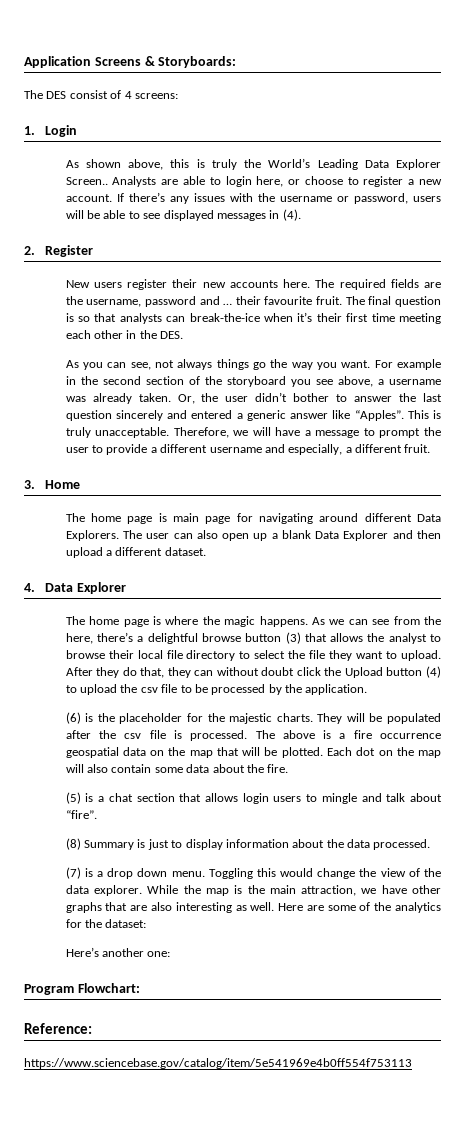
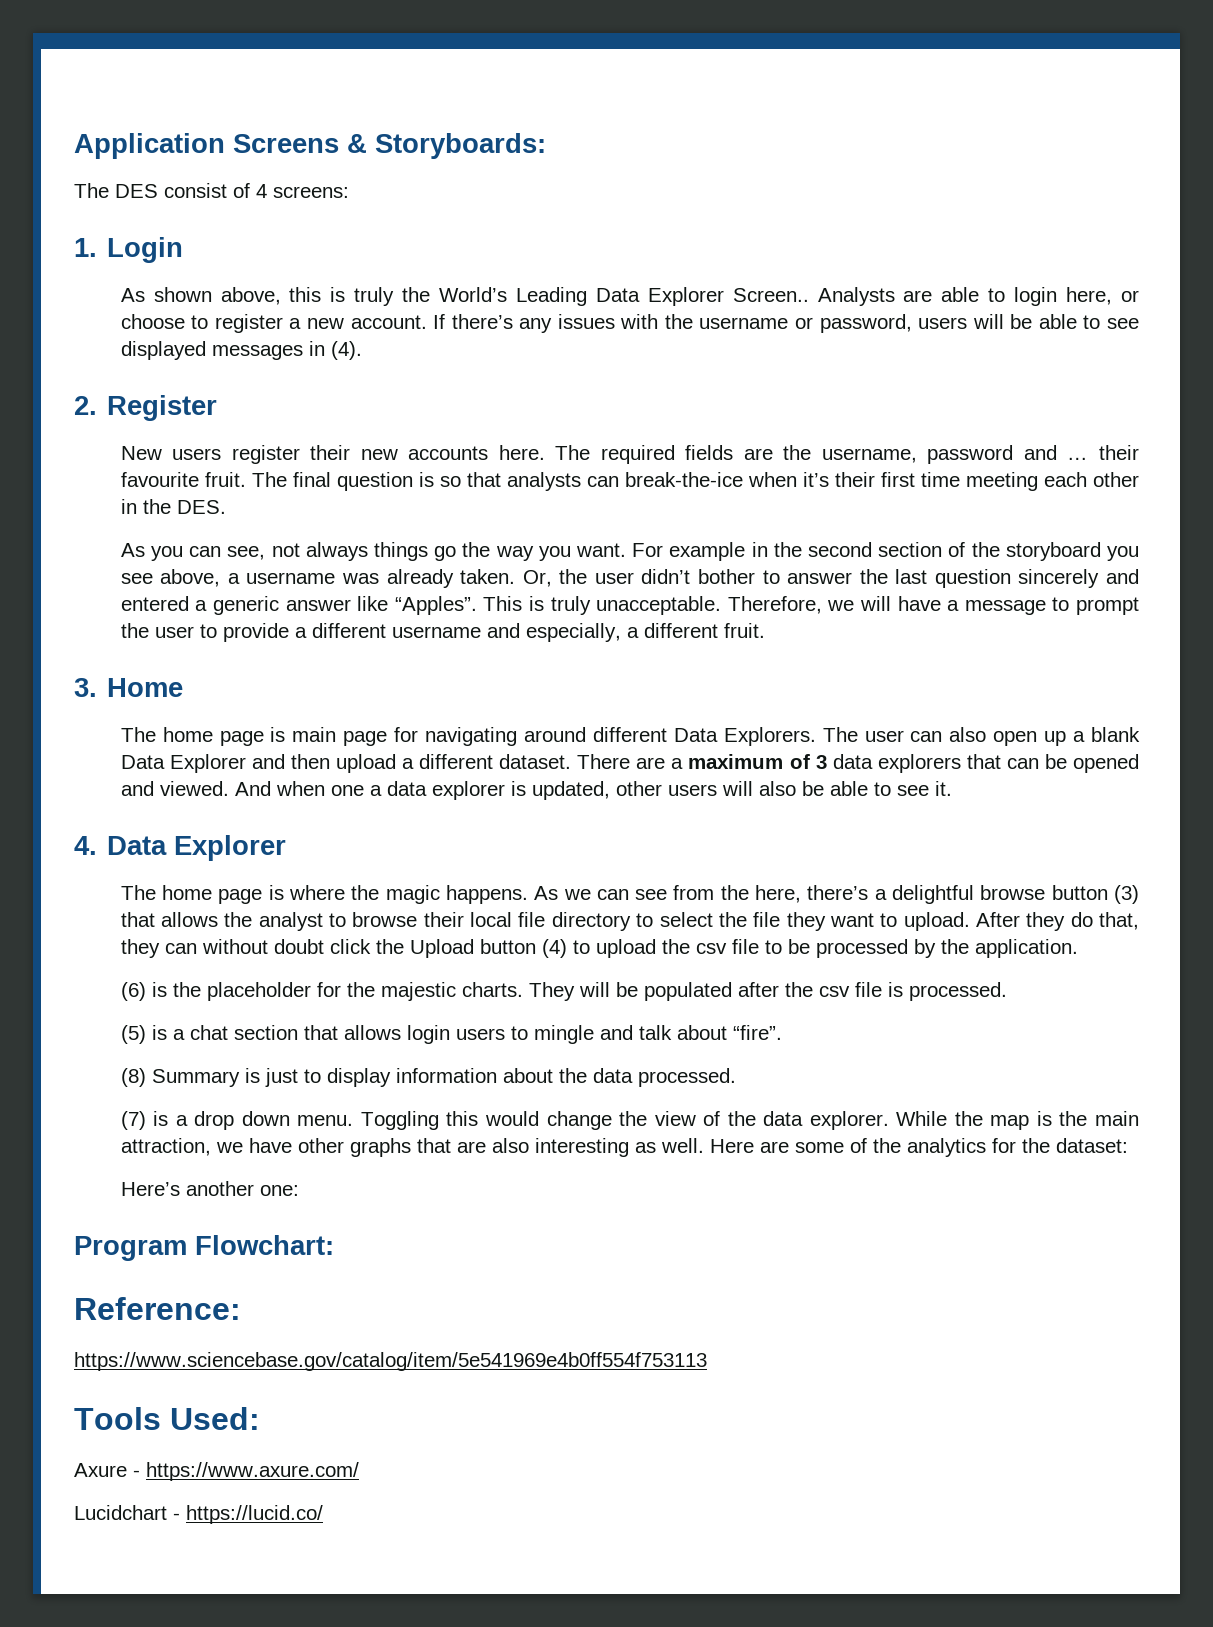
(206, 551) none -> [577,754,1140,773] [120,781,952,800] There are a maximum of 3 data explorers that can be opened and viewed. And when one a data explorer is updated, other users will also be able to see it.
[255,730,441,739] [65,747,442,758] [65,764,289,773] The above is a fire occurrence geospatial data on the map that will be plotted. Each dot on the map will also contain some data about the fire. -> (1007, 991) none
(412, 1063) none -> [74,1407,260,1430] [74,1462,359,1481] [74,1505,323,1524] // Tools Used: // Axure - https://www.axure.com/ // Lucidchart - https://lucid.co/

